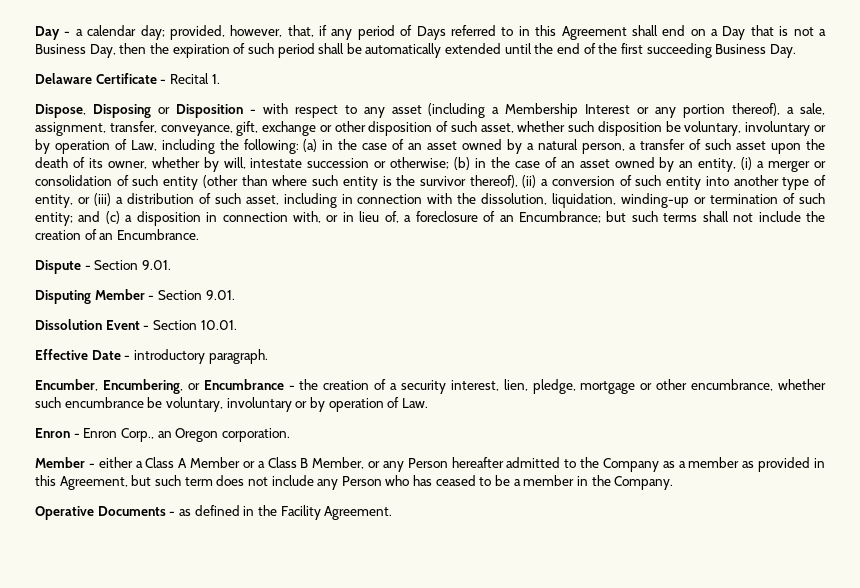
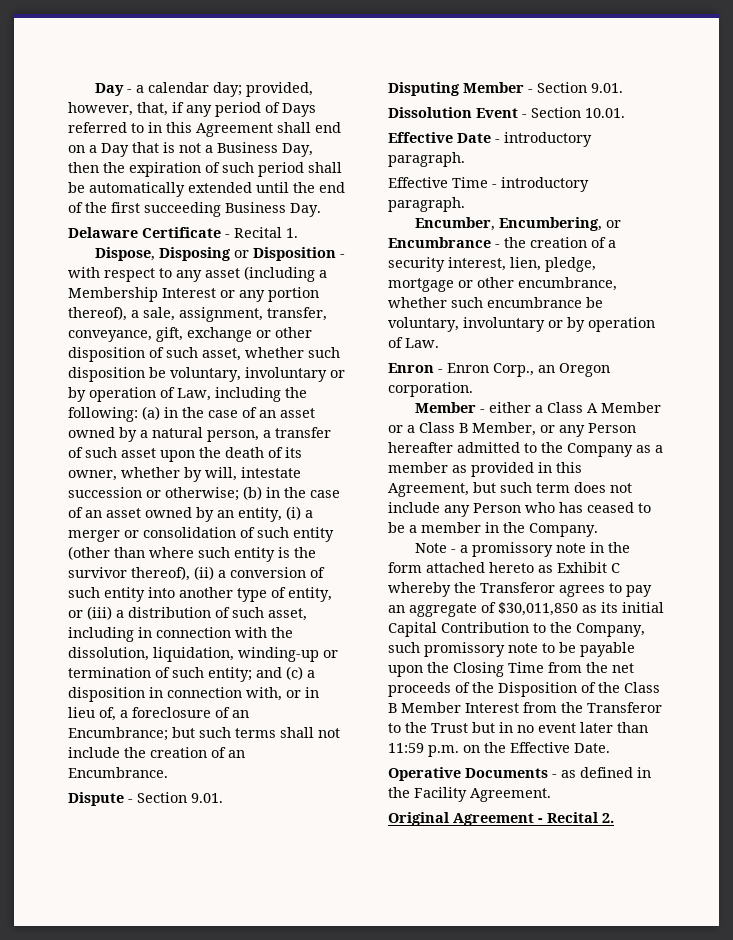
(268, 356) none -> [388,177,589,192] [388,197,465,212] // Effective Time - introductory paragraph.
(674, 483) none -> [414,542,630,557] [388,562,620,573] [388,582,652,597] [388,602,664,617] [388,622,645,637] [388,642,635,657] [388,662,634,677] [388,682,660,697] [388,702,662,713] [388,722,648,733] [388,742,610,757] // Note - a promissory note in the form attached hereto as Exhibit C whereby the Transferor agrees to pay an aggregate of $30,011,850 as its initial Capital Contribution to the Company, such promissory note to be payable upon the Closing Time from the net proceeds of the Disposition of the Class B Member Interest from the Transferor to the Trust but in no event later than 11:59 p.m. on the Effective Date.
(393, 513) none -> [388,812,614,826] // Original Agreement - Recital 2.

